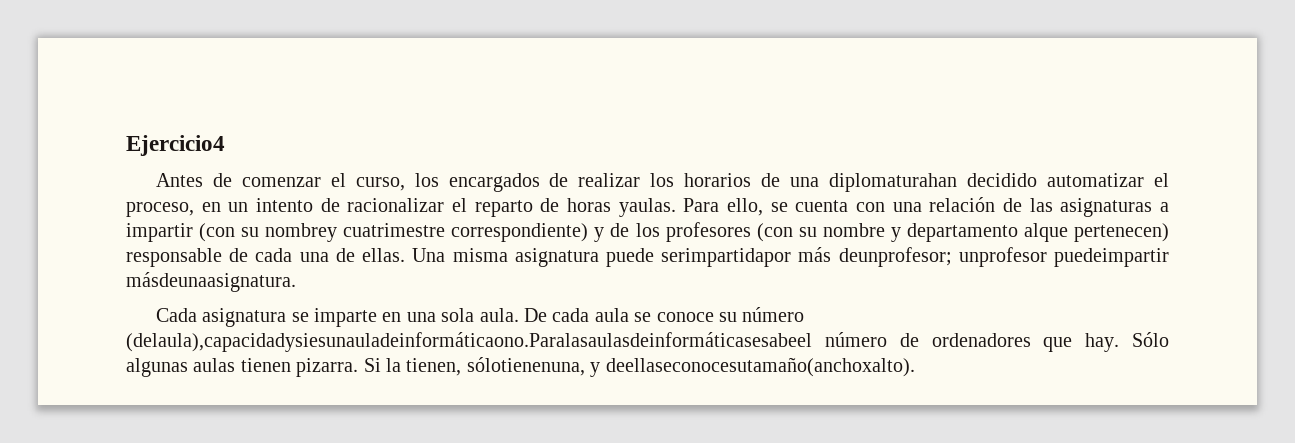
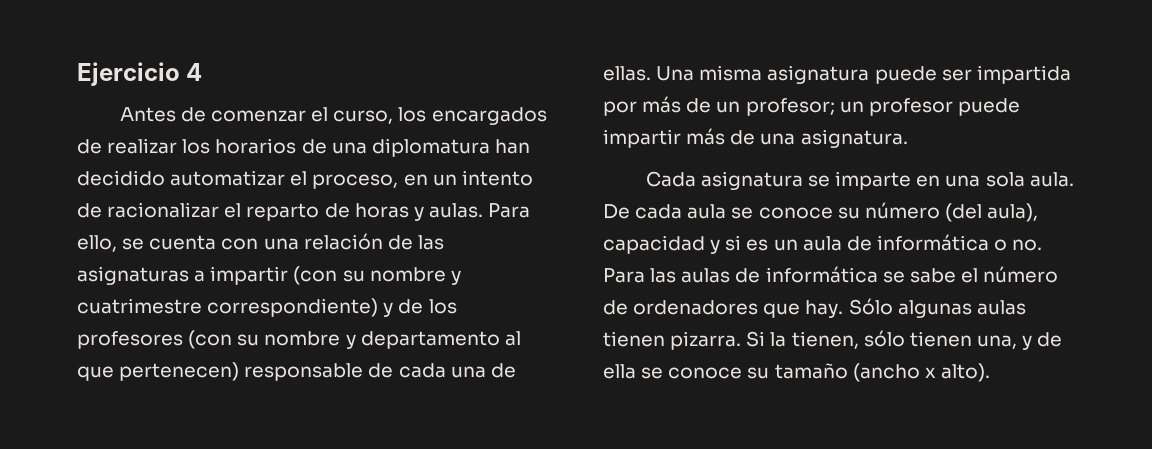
[126,135,225,156] Ejercicio4 -> [77,62,203,86] Ejercicio 4
[829,173,958,192] diplomaturahan -> [371,138,530,157] diplomatura han
[618,198,676,217] yaulas. -> [413,203,483,221] y aulas.
[265,223,338,242] nombrey -> [369,267,461,285] nombre y
[1023,223,1068,242] alque -> [504,331,521,346] [77,366,114,381] al que
[661,247,1169,267] [126,272,296,292] serimpartidapor más deunprofesor; unprofesor puedeimpartir másdeunaasignatura. -> [941,65,1071,84] [603,96,1020,116] [603,128,908,148] ser impartida por más de un profesor; un profesor puede impartir más de una asignatura.
[126,332,812,352] (delaula),capacidadysiesunauladeinformáticaono.Paralasaulasdeinformáticasesabeel -> [944,203,1039,222] [603,234,1043,254] [603,266,978,283] (del aula), capacidad y si es un aula de informática o no. Para las aulas de informática se sabe el
[466,357,915,377] sólotienenuna, y deellaseconocesutamaño(anchoxalto). -> [863,330,1063,350] [603,363,990,382] sólo tienen una, y de ella se conoce su tamaño (ancho x alto).

